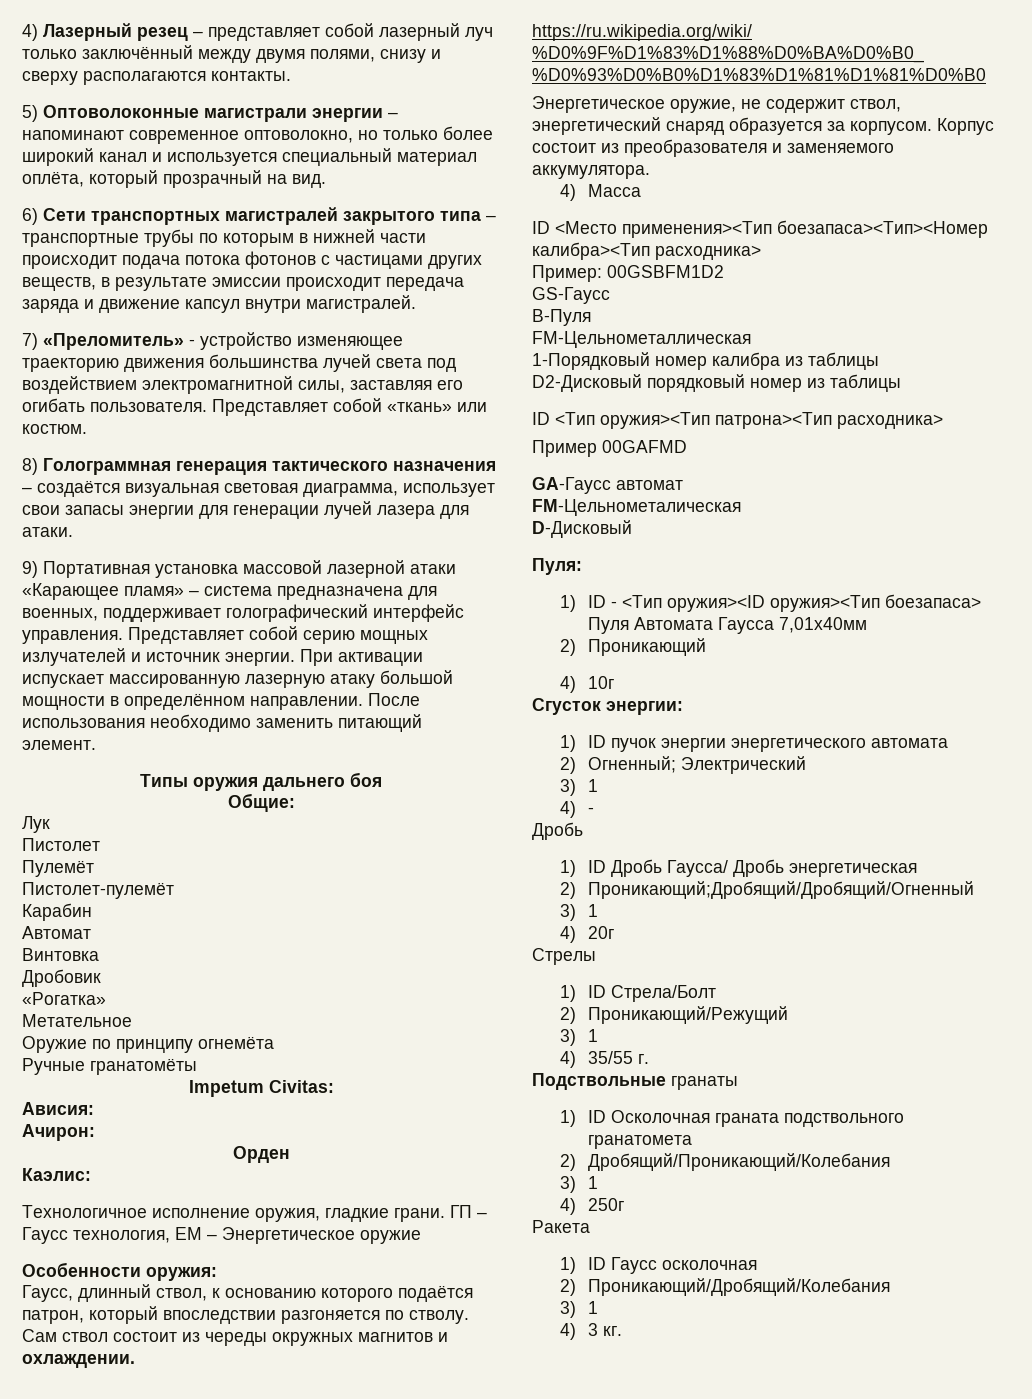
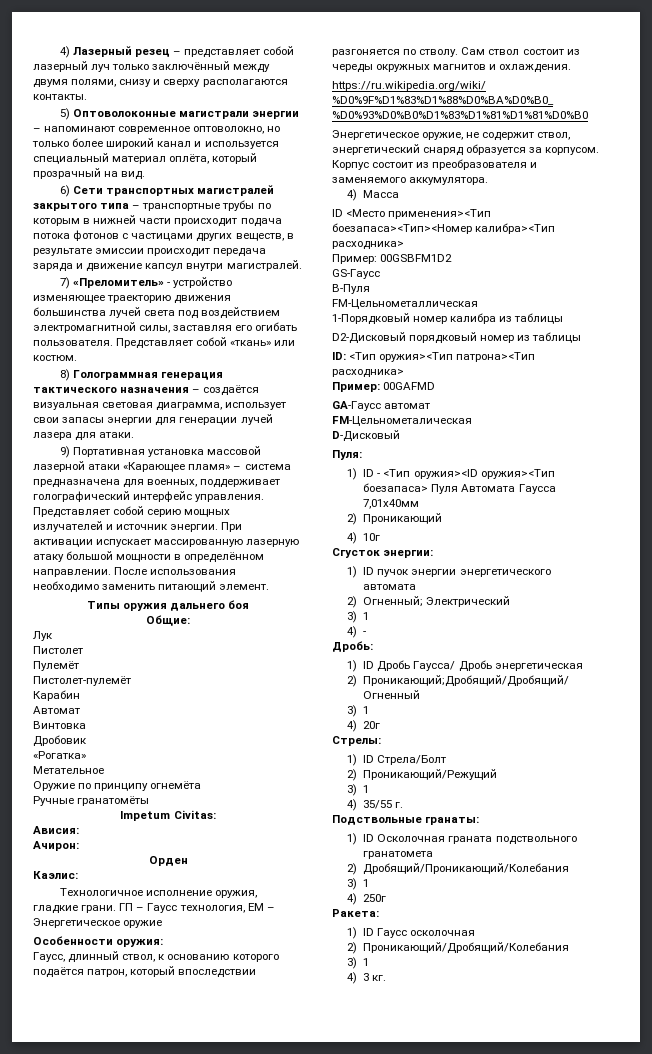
[22,1354,135,1368] охлаждении. -> [499,64,572,73] охлаждения.
[532,412,550,425] ID -> [332,352,346,360] ID:
[532,440,597,457] Пример -> [332,382,380,392] Пример:
[532,822,583,840] Дробь -> [332,641,373,652] Дробь:
[532,948,596,965] Стрелы -> [332,736,381,746] Стрелы:
[671,1076,738,1090] гранаты -> [425,817,480,825] гранаты:
[532,1220,590,1233] Ракета -> [332,909,379,917] Ракета:

